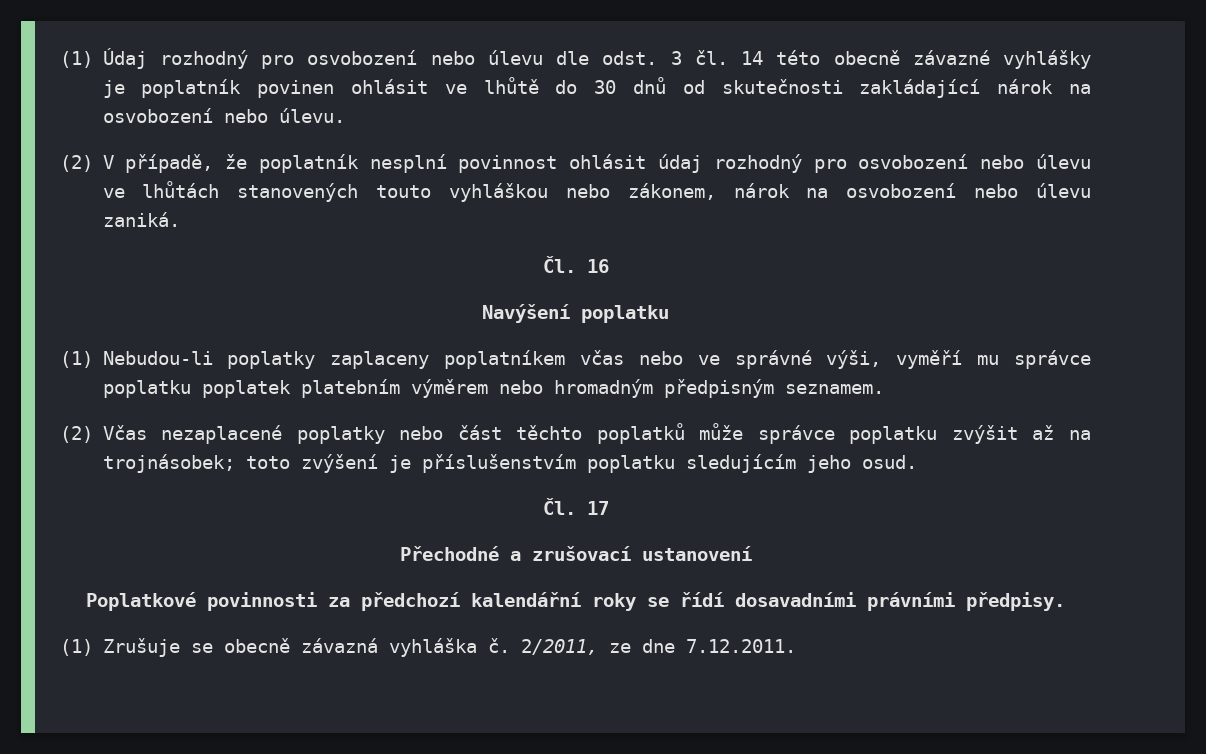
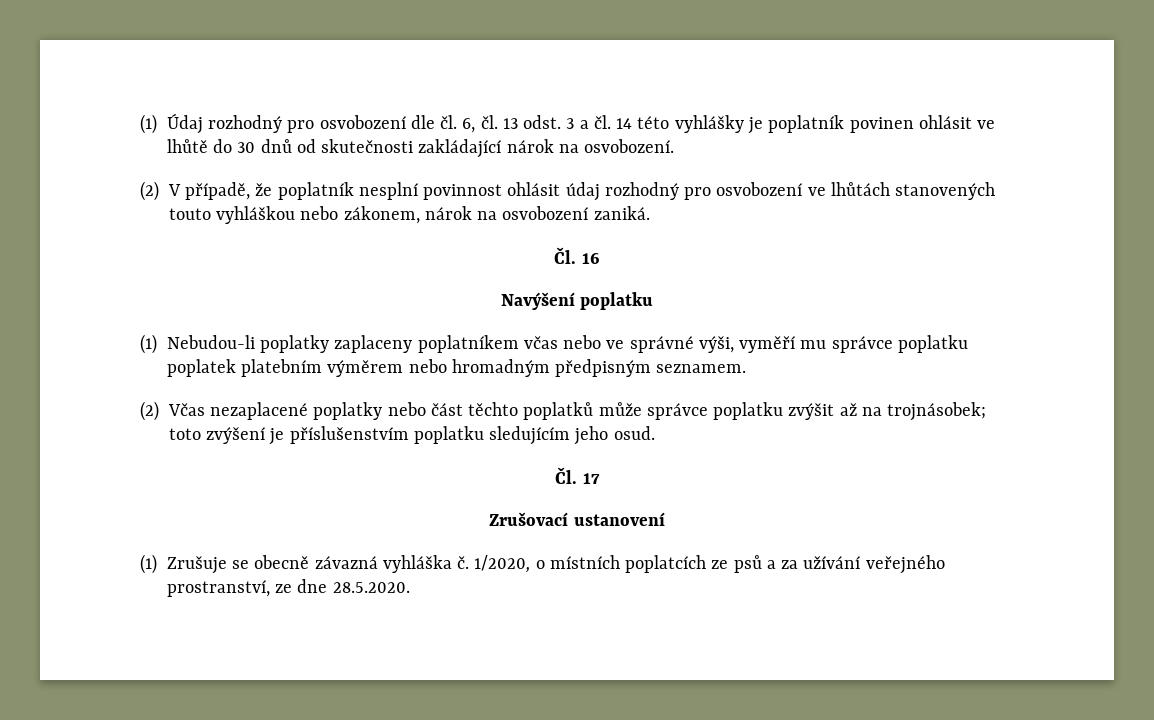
[430,50,589,65] nebo úlevu dle -> [410,115,518,133] dle čl. 6, čl. 13
(682, 58) none -> [579,120,589,129] a
[833,50,990,65] obecně závazné -> (670, 122) none
[102,108,345,123] osvobození nebo úlevu. -> [584,139,675,153] osvobození.
[980,154,1091,169] nebo úlevu -> (803, 189) none
[974,183,1091,198] nebo úlevu -> (589, 213) none
[399,546,752,561] [86,592,1065,611] Přechodné a zrušovací ustanovení // Poplatkové povinnosti za předchozí kalendářní roky se řídí dosavadními právními předpisy. -> [489,512,665,526] Zrušovací ustanovení
[520,639,598,655] 2/2011, -> [474,555,945,574] [166,580,270,597] 1/2020, o místních poplatcích ze psů a za užívání veřejného prostranství,
[685,639,796,653] 7.12.2011. -> [332,582,410,593] 28.5.2020.

